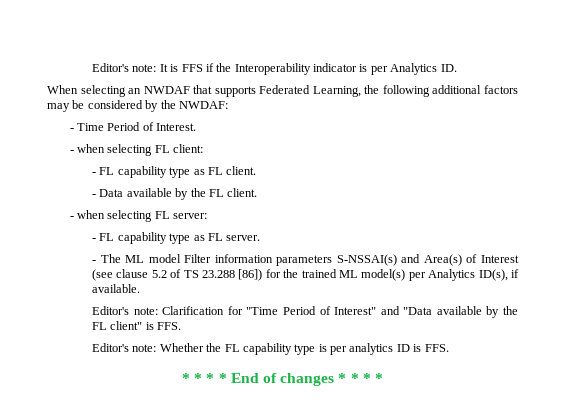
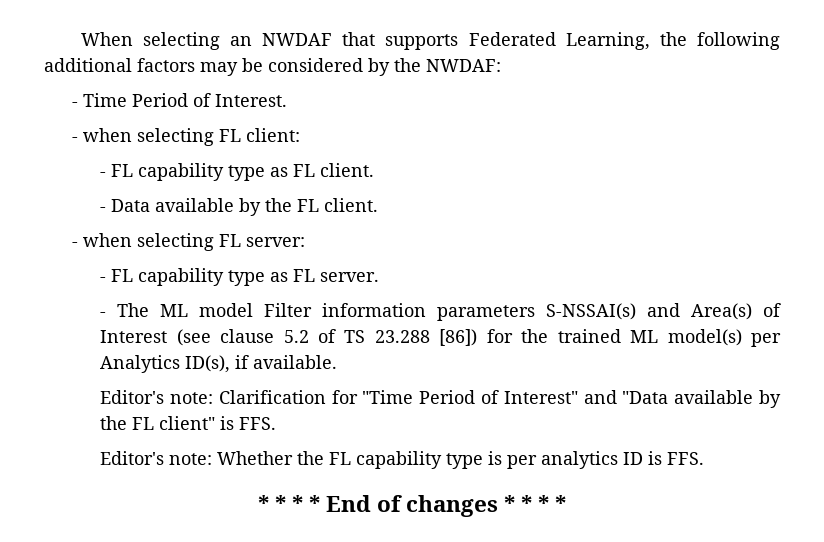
[92,63,457,75] Editor's note: It is FFS if the Interoperability indicator is per Analytics ID. // -> (80, 39) none

